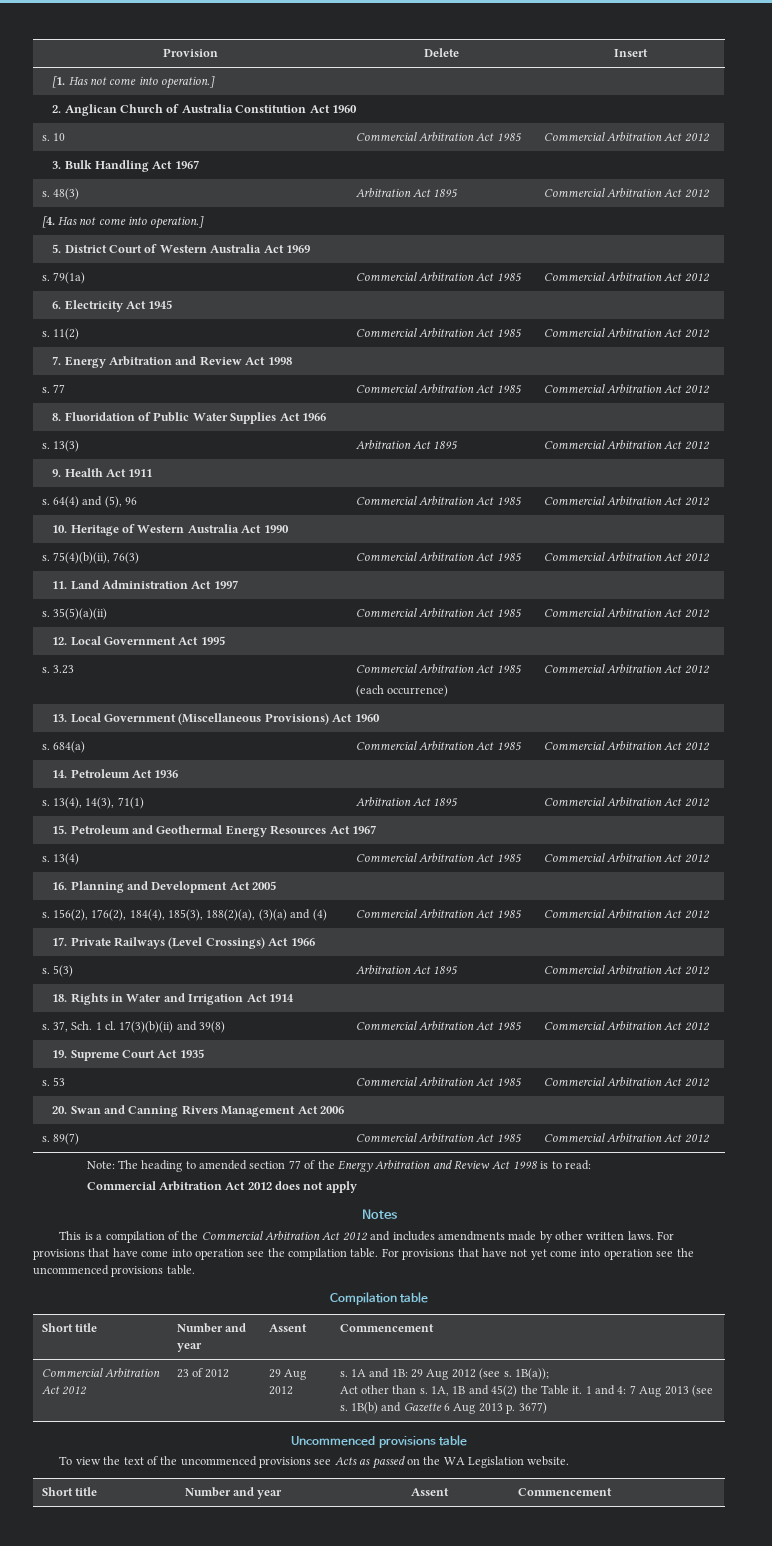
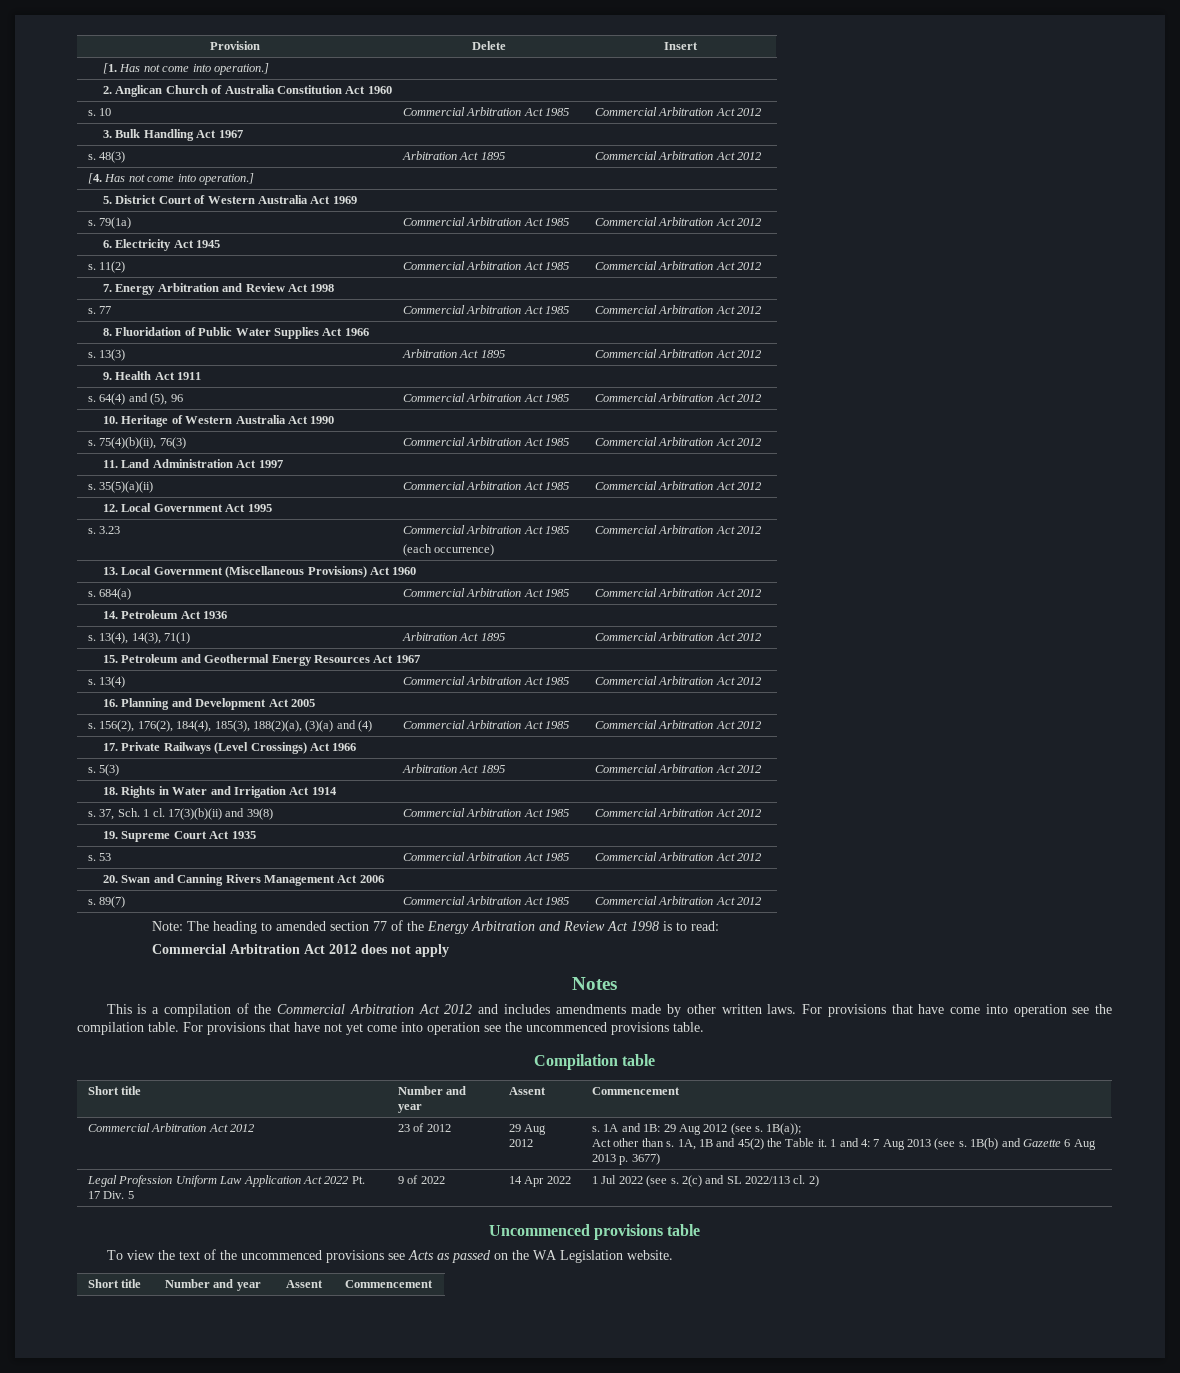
(547, 1408) none -> [87,1175,365,1187] [88,1191,134,1199] [398,1175,445,1184] [509,1176,571,1187] [592,1175,819,1187] // Legal Profession Uniform Law Application Act 2022 Pt. 17 Div. 5 | 9 of 2022 | 14 Apr 2022 | 1 Jul 2022 (see s. 2(c) and SL 2022/113 cl. 2)

